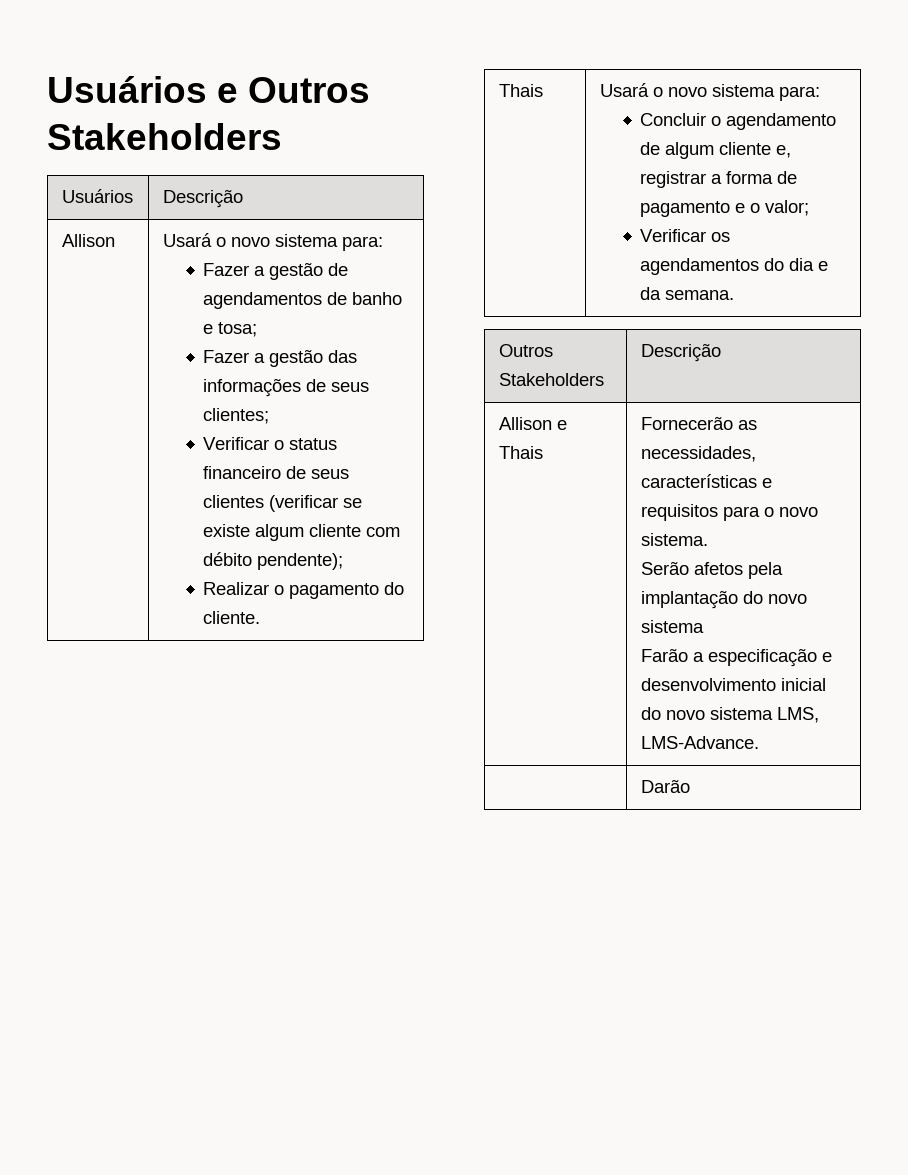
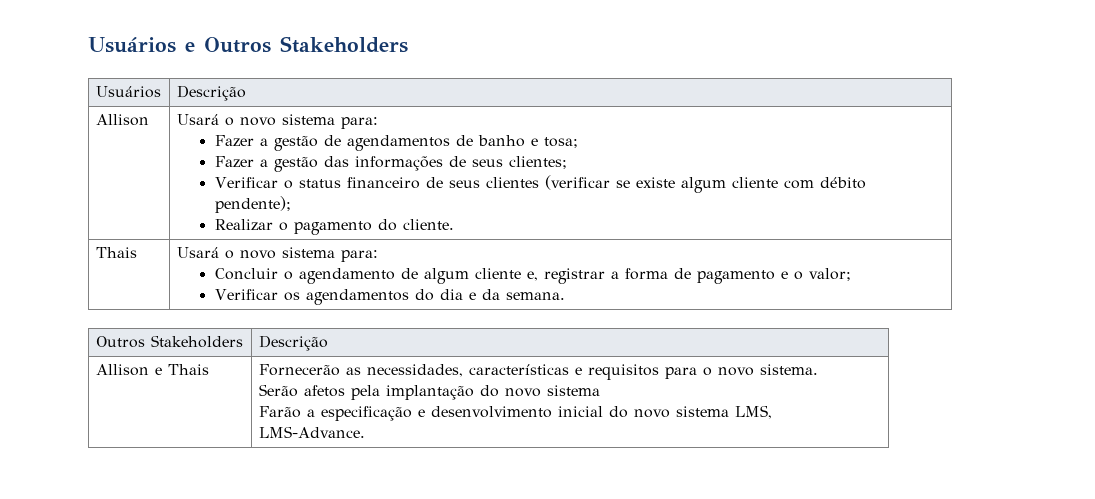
[640,779,690,793] // | Darão -> (365, 432) none

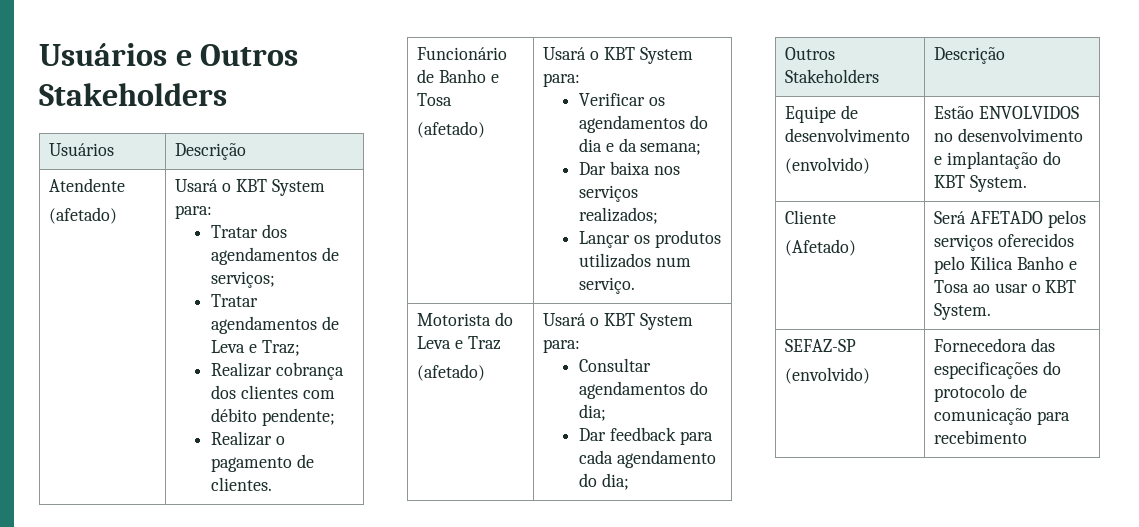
[95,114,149,126] [176,114,378,129] [214,135,578,151] [214,156,567,172] [214,175,778,193] Allison | Usará o novo sistema para: // Fazer a gestão de agendamentos de banho e tosa; // Fazer a gestão das informações de seus clientes; // Verificar o status financeiro de seus clientes (verificar se existe algum cliente -> [49,178,126,192] [49,207,118,224] [175,179,325,196] [175,205,213,219] [211,224,287,238] [211,247,339,265] [211,271,276,288] [211,294,259,307] [211,316,339,334] [211,340,300,356] [211,362,344,380] [211,385,298,399] Atendente // (afetado) | Usará o KBT System para: // Tratar dos agendamentos de serviços; // Tratar agendamentos de Leva e Traz; // Realizar cobrança dos clientes
[214,196,291,213] pendente); -> [261,408,335,426] pendente;
[377,219,454,231] [95,247,137,258] [176,247,378,262] [214,268,851,284] do cliente. // Thais | Usará o novo sistema para: // Concluir o agendamento de algum cliente e, registrar a forma de pagamento e o valor; -> [296,454,314,468] [211,477,273,491] [417,47,508,60] [417,69,499,83] [417,93,453,106] [417,121,486,138] [543,47,693,64] [543,73,581,87] de clientes. // Funcionário de Banho e Tosa // (afetado) | Usará o KBT System para:
[505,292,565,300] [95,335,243,348] [258,335,328,351] [95,364,209,376] [258,364,818,380] [258,384,600,400] [258,405,772,421] [258,426,365,438] semana. // Outros Stakeholders | Descrição // Allison e Thais | Fornecerão as necessidades, características e requisitos para o novo sistema. // Serão afetos pela implantação do novo sistema // Farão a especificação e desenvolvimento inicial do novo sistema LMS, LMS-Advance. -> [640,143,702,155] [579,161,680,175] [579,185,639,202] [579,207,659,224] [579,230,721,248] [579,253,691,268] [579,277,636,294] [417,312,514,326] [417,336,501,350] [417,364,486,381] [543,313,693,330] [543,339,581,353] [579,358,652,372] [579,381,708,399] [579,404,607,421] [579,427,713,445] [579,450,716,468] [579,473,629,490] [785,47,836,60] [785,69,880,83] [934,47,1006,64] [785,105,859,123] [785,128,911,142] [785,157,871,174] [934,106,1080,119] [934,128,1084,142] [934,151,1061,169] [934,175,1028,192] [785,210,837,224] [785,239,857,256] [934,210,1086,228] [934,233,1075,251] [934,256,1077,274] [934,280,1077,293] [934,303,992,320] [785,339,857,352] [785,367,871,384] [934,338,1056,352] [934,361,1062,379] [934,384,1028,402] [934,408,1071,425] [934,430,1028,444] semana; // Dar baixa nos serviços realizados; // Lançar os produtos utilizados num serviço. // Motorista do Leva e Traz // (afetado) | Usará o KBT System para: // Consultar agendamentos do dia; // Dar feedback para cada agendamento do dia; // Outros Stakeholders | Descrição // Equipe de desenvolvimento // (envolvido) | Estão ENVOLVIDOS no desenvolvimento e implantação do KBT System. // Cliente // (Afetado) | Será AFETADO pelos serviços oferecidos pelo Kilica Banho e Tosa ao usar o KBT System. // SEFAZ-SP // (envolvido) | Fornecedora das especificações do protocolo de comunicação para recebimento

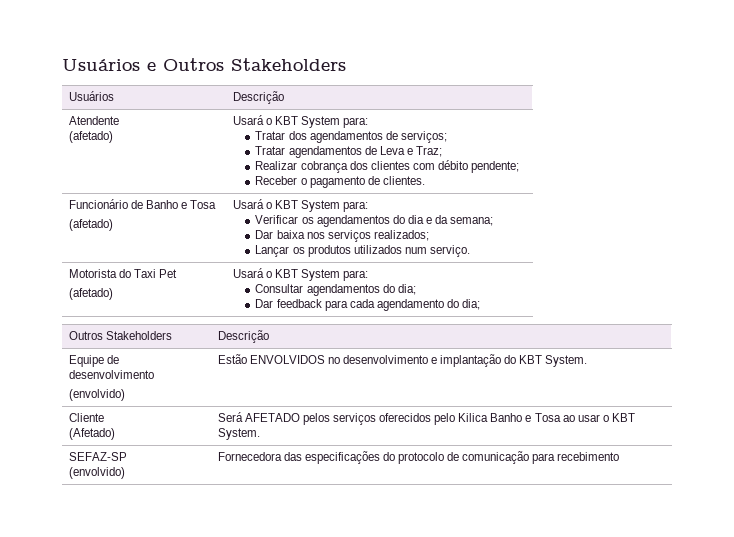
[211,431,273,446] Realizar -> [255,176,298,185] Receber
[417,336,501,350] Leva e Traz -> [133,269,177,278] Taxi Pet

